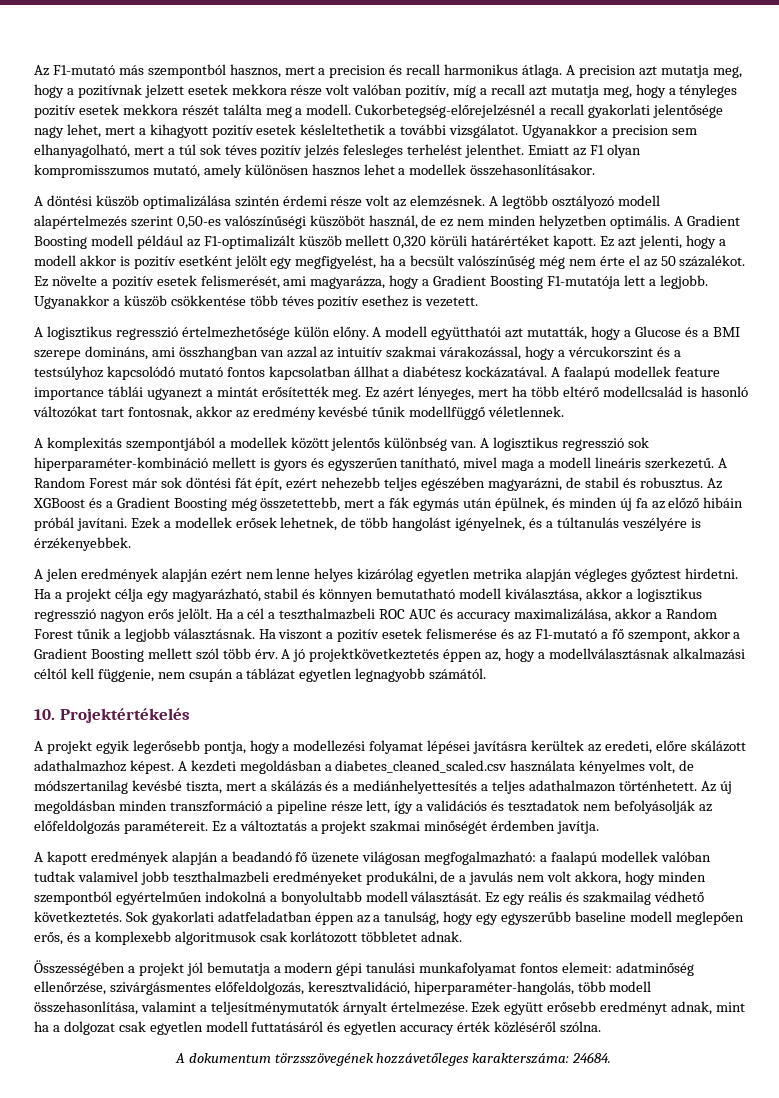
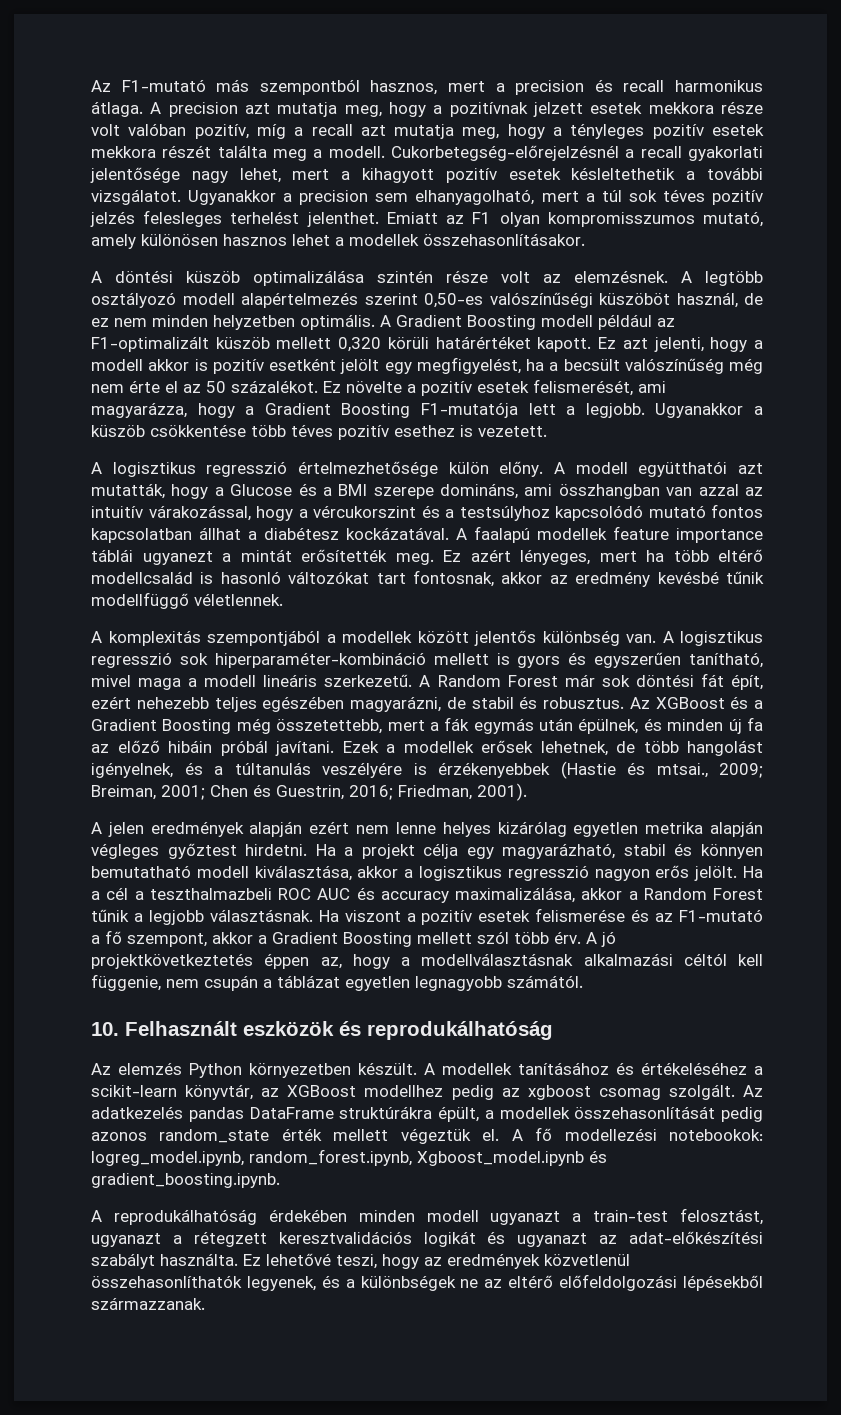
[282,195,327,206] érdemi -> (433, 276) none
[386,346,437,358] szakmai -> (143, 512) none
[34,537,131,551] érzékenyebbek. -> [438,761,763,779] [91,783,527,801] érzékenyebbek (Hastie és mtsai., 2009; Breiman, 2001; Chen és Guestrin, 2016; Friedman, 2001).
[59,708,190,723] [34,740,746,754] [34,760,695,774] [34,780,732,794] [34,800,712,814] [34,820,600,834] [34,851,711,865] [34,871,706,885] [34,891,704,905] [34,911,744,925] [34,931,463,945] [34,960,694,976] [34,981,652,995] [34,1001,746,1015] [34,1021,601,1035] [174,1052,612,1066] Projektértékelés // A projekt egyik legerősebb pontja, hogy a modellezési folyamat lépései javításra kerültek az eredeti, előre skálázott adathalmazhoz képest. A kezdeti megoldásban a diabetes_cleaned_scaled.csv használata kényelmes volt, de módszertanilag kevésbé tiszta, mert a skálázás és a mediánhelyettesítés a teljes adathalmazon történhetett. Az új megoldásban minden transzformáció a pipeline része lett, így a validációs és tesztadatok nem befolyásolják az előfeldolgozás paramétereit. Ez a változtatás a projekt szakmai minőségét érdemben javítja. // A kapott eredmények alapján a beadandó fő üzenete világosan megfogalmazható: a faalapú modellek valóban tudtak valamivel jobb teszthalmazbeli eredményeket produkálni, de a javulás nem volt akkora, hogy minden szempontból egyértelműen indokolná a bonyolultabb modell választását. Ez egy reális és szakmailag védhető következtetés. Sok gyakorlati adatfeladatban éppen az a tanulság, hogy egy egyszerűbb baseline modell meglepően erős, és a komplexebb algoritmusok csak korlátozott többletet adnak. // Összességében a projekt jól bemutatja a modern gépi tanulási munkafolyamat fontos elemeit: adatminőség ellenőrzése, szivárgásmentes előfeldolgozás, keresztvalidáció, hiperparaméter-hangolás, több modell összehasonlítása, valamint a teljesítménymutatók árnyalt értelmezése. Ezek együtt erősebb eredményt adnak, mint ha a dolgozat csak egyetlen modell futtatásáról és egyetlen accuracy érték közléséről szólna. // A dokumentum törzsszövegének hozzávetőleges karakterszáma: 24684. -> [125,1021,553,1040] [91,1062,763,1078] [91,1084,764,1100] [91,1106,763,1122] [91,1127,764,1144] [91,1149,607,1166] [91,1173,280,1188] [91,1208,763,1225] [91,1231,763,1247] [91,1253,630,1269] [91,1274,764,1291] [91,1297,205,1310] Felhasznált eszközök és reprodukálhatóság // Az elemzés Python környezetben készült. A modellek tanításához és értékeléséhez a scikit-learn könyvtár, az XGBoost modellhez pedig az xgboost csomag szolgált. Az adatkezelés pandas DataFrame struktúrákra épült, a modellek összehasonlítását pedig azonos random_state érték mellett végeztük el. A fő modellezési notebookok: logreg_model.ipynb, random_forest.ipynb, Xgboost_model.ipynb és gradient_boosting.ipynb. // A reprodukálhatóság érdekében minden modell ugyanazt a train-test felosztást, ugyanazt a rétegzett keresztvalidációs logikát és ugyanazt az adat-előkészítési szabályt használta. Ez lehetővé teszi, hogy az eredmények közvetlenül összehasonlíthatók legyenek, és a különbségek ne az eltérő előfeldolgozási lépésekből származzanak.

